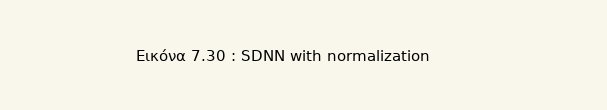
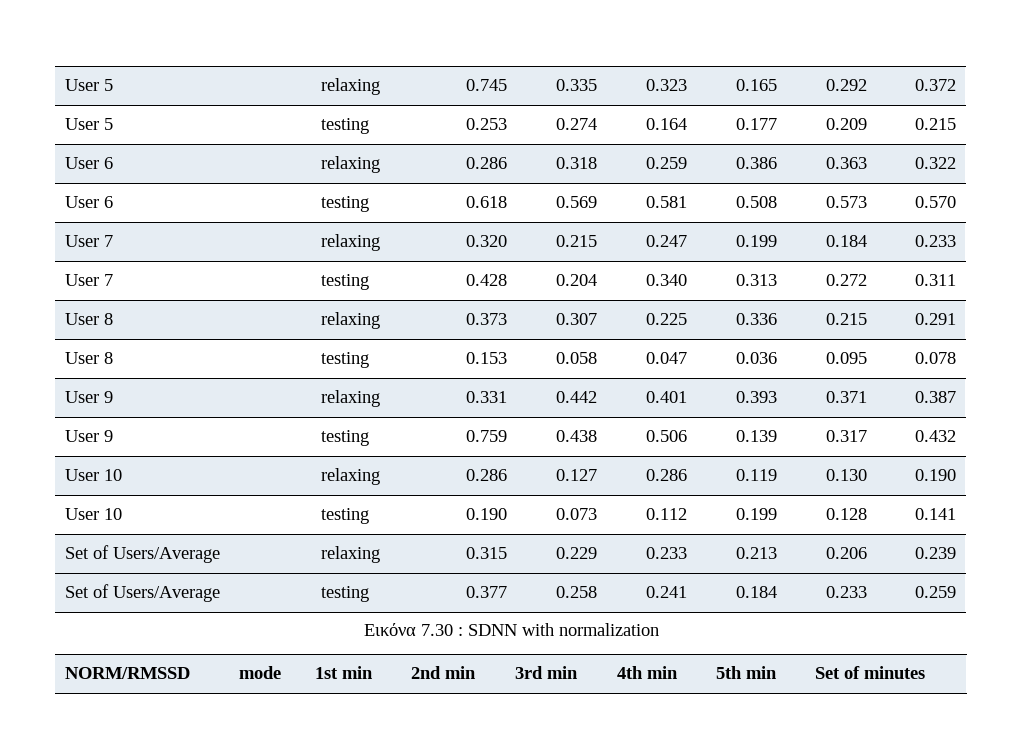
(135, 55) none -> [65,79,114,91] [321,78,381,95] [465,79,507,91] [555,79,597,91] [645,79,687,91] [735,79,777,91] [825,79,867,91] [914,79,956,91] [65,118,114,130] [321,118,370,134] [465,118,507,130] [555,118,597,130] [645,118,687,130] [735,118,777,130] [825,118,867,130] [914,118,956,130] [65,157,114,169] [321,156,381,173] [465,157,507,169] [555,157,597,169] [645,157,687,169] [735,157,777,169] [825,157,867,169] [914,157,956,169] [65,196,114,208] [321,196,370,212] [465,196,507,208] [555,196,597,208] [645,196,687,208] [735,196,777,208] [825,196,867,208] [914,196,956,208] [65,235,114,247] [321,234,381,251] [465,235,507,247] [555,235,597,247] [645,235,687,247] [735,235,777,247] [825,235,867,247] [914,235,956,247] [65,274,114,286] [321,274,370,290] [465,274,507,286] [555,274,597,286] [645,274,687,286] [735,274,777,286] [825,274,867,286] [914,274,956,286] [65,313,114,325] [321,312,381,329] [465,313,507,325] [555,313,597,325] [645,313,687,325] [735,313,777,325] [825,313,867,325] [914,313,956,325] [65,352,114,364] [321,352,370,368] [465,352,507,364] [555,352,597,364] [645,352,687,364] [735,352,777,364] [825,352,867,364] [914,352,956,364] [65,391,114,403] [321,390,381,407] [465,391,507,403] [555,391,597,403] [645,391,687,403] [735,391,777,403] [825,391,867,403] [914,391,956,403] [65,430,114,442] [321,430,370,446] [465,430,507,442] [555,430,597,442] [645,430,687,442] [735,430,777,442] [825,430,867,442] [914,430,956,442] [65,469,123,481] [321,468,381,485] [465,469,507,481] [555,469,597,481] [645,469,687,481] [735,469,777,481] [825,469,867,481] [914,469,956,481] [65,508,123,520] [321,508,370,524] [465,508,507,520] [555,508,597,520] [645,508,687,520] [735,508,777,520] [825,508,867,520] [914,508,956,520] [65,545,221,563] [321,546,381,563] [465,547,507,559] [555,547,597,559] [645,547,687,559] [735,547,777,559] [825,547,867,559] [914,547,956,559] [65,584,221,602] [321,586,370,602] [465,586,507,598] [555,586,597,598] [645,586,687,598] [735,586,777,598] [825,586,867,598] [914,586,956,598] User 5 | relaxing | 0.745 | 0.335 | 0.323 | 0.165 | 0.292 | 0.372 // User 5 | testing | 0.253 | 0.274 | 0.164 | 0.177 | 0.209 | 0.215 // User 6 | relaxing | 0.286 | 0.318 | 0.259 | 0.386 | 0.363 | 0.322 // User 6 | testing | 0.618 | 0.569 | 0.581 | 0.508 | 0.573 | 0.570 // User 7 | relaxing | 0.320 | 0.215 | 0.247 | 0.199 | 0.184 | 0.233 // User 7 | testing | 0.428 | 0.204 | 0.340 | 0.313 | 0.272 | 0.311 // User 8 | relaxing | 0.373 | 0.307 | 0.225 | 0.336 | 0.215 | 0.291 // User 8 | testing | 0.153 | 0.058 | 0.047 | 0.036 | 0.095 | 0.078 // User 9 | relaxing | 0.331 | 0.442 | 0.401 | 0.393 | 0.371 | 0.387 // User 9 | testing | 0.759 | 0.438 | 0.506 | 0.139 | 0.317 | 0.432 // User 10 | relaxing | 0.286 | 0.127 | 0.286 | 0.119 | 0.130 | 0.190 // User 10 | testing | 0.190 | 0.073 | 0.112 | 0.199 | 0.128 | 0.141 // Set of Users/Average | relaxing | 0.315 | 0.229 | 0.233 | 0.213 | 0.206 | 0.239 // Set of Users/Average | testing | 0.377 | 0.258 | 0.241 | 0.184 | 0.233 | 0.259 //
(430, 55) none -> [65,667,191,679] [239,666,282,679] [315,666,374,679] [411,666,477,679] [515,666,579,679] [617,666,679,679] [716,666,778,679] [815,666,926,679] // NORM/RMSSD | mode | 1st min | 2nd min | 3rd min | 4th min | 5th min | Set of minutes

